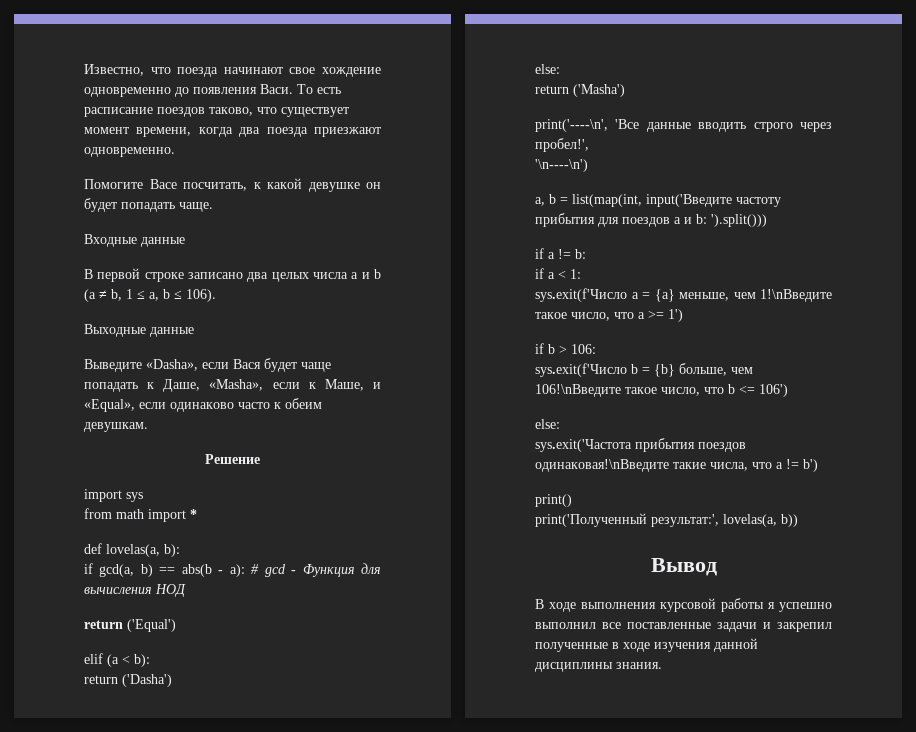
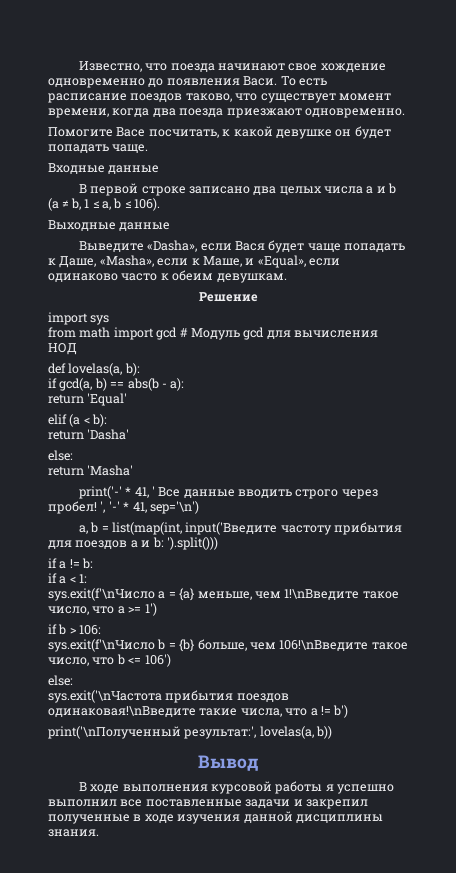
[190,509,197,519] * -> [156,327,378,340] [48,343,77,355] gcd # Модуль gcd для вычисления НОД
[251,563,382,577] [84,584,186,597] [84,619,176,632] # gcd - Функция для вычисления НОД // return ('Equal') -> [48,393,128,406] // return 'Equal'
[122,674,172,687] ('Dasha') -> [87,429,130,440] 'Dasha'
[573,84,625,97] [535,119,832,132] [535,138,589,152] [535,159,588,172] ('Masha') // print('----\n', 'Все данные вводить строго через пробел!', // '\n----\n') -> [87,465,134,476] [78,486,378,499] [48,501,199,514] 'Masha' // print('-' * 41, ' Все данные вводить строго через пробел! ', '-' * 41, sep='\n')
[535,288,627,302] sys.exit(f'Число -> [48,588,155,601] sys.exit(f'\nЧисло
[535,363,627,377] sys.exit(f'Число -> [48,639,155,652] sys.exit(f'\nЧисло
[535,439,632,452] sys.exit('Частота -> [48,690,162,703] sys.exit('\nЧастота
[535,494,572,507] [535,513,647,527] print() // print('Полученный -> [48,726,181,739] print('\nПолученный

